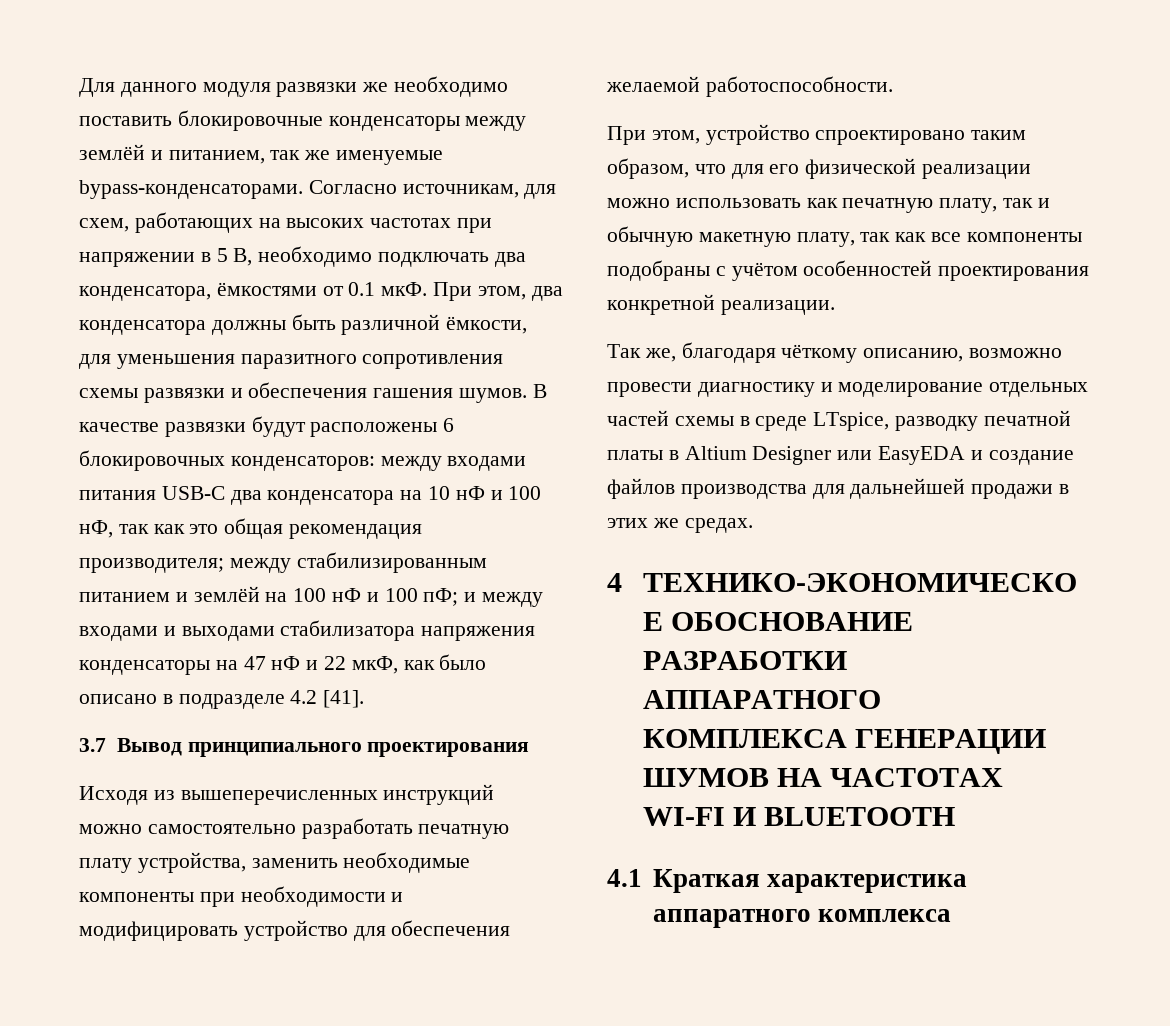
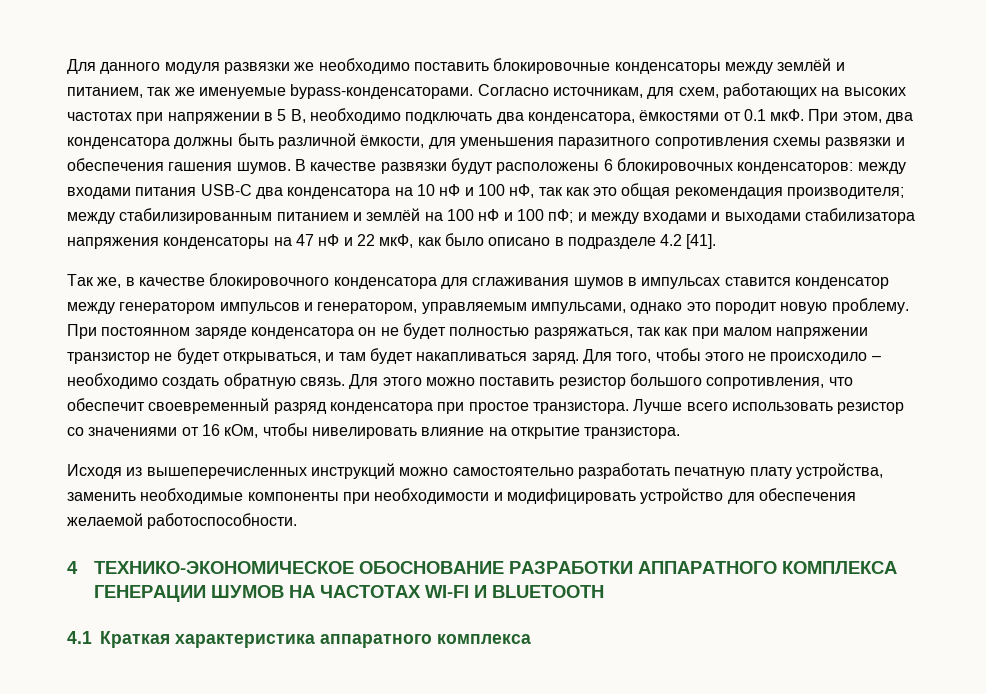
[79,738,530,757] 3.7 Вывод принципиального проектирования -> [67,273,889,289] [67,298,909,314] [67,323,869,339] [67,348,881,364] [67,373,853,389] [67,398,905,414] [67,423,681,439] Так же, в качестве блокировочного конденсатора для сглаживания шумов в импульсах ставится конденсатор между генератором импульсов и генератором, управляемым импульсами, однако это породит новую проблему. При постоянном заряде конденсатора он не будет полностью разряжаться, так как при малом напряжении транзистор не будет открываться, и там будет накапливаться заряд. Для того, чтобы этого не происходило – необходимо создать обратную связь. Для этого можно поставить резистор большого сопротивления, что обеспечит своевременный разряд конденсатора при простое транзистора. Лучше всего использовать резистор со значениями от 16 кОм, чтобы нивелировать влияние на открытие транзистора.
[607,124,1027,145] [607,158,1032,179] [607,198,1050,213] [607,226,1082,247] [607,260,1090,281] [607,294,835,315] [607,342,1063,363] [607,382,1089,397] [607,410,1071,431] [607,446,1074,465] [607,478,1070,499] [607,518,753,533] // При этом, устройство спроектировано таким образом, что для его физической реализации можно использовать как печатную плату, так и обычную макетную плату, так как все компоненты подобраны с учётом особенностей проектирования конкретной реализации. // Так же, благодаря чёткому описанию, возможно провести диагностику и моделирование отдельных частей схемы в среде LTspice, разводку печатной платы в Altium Designer или EasyEDA и создание файлов производства для дальнейшей продажи в этих же средах. -> (298, 521) none

